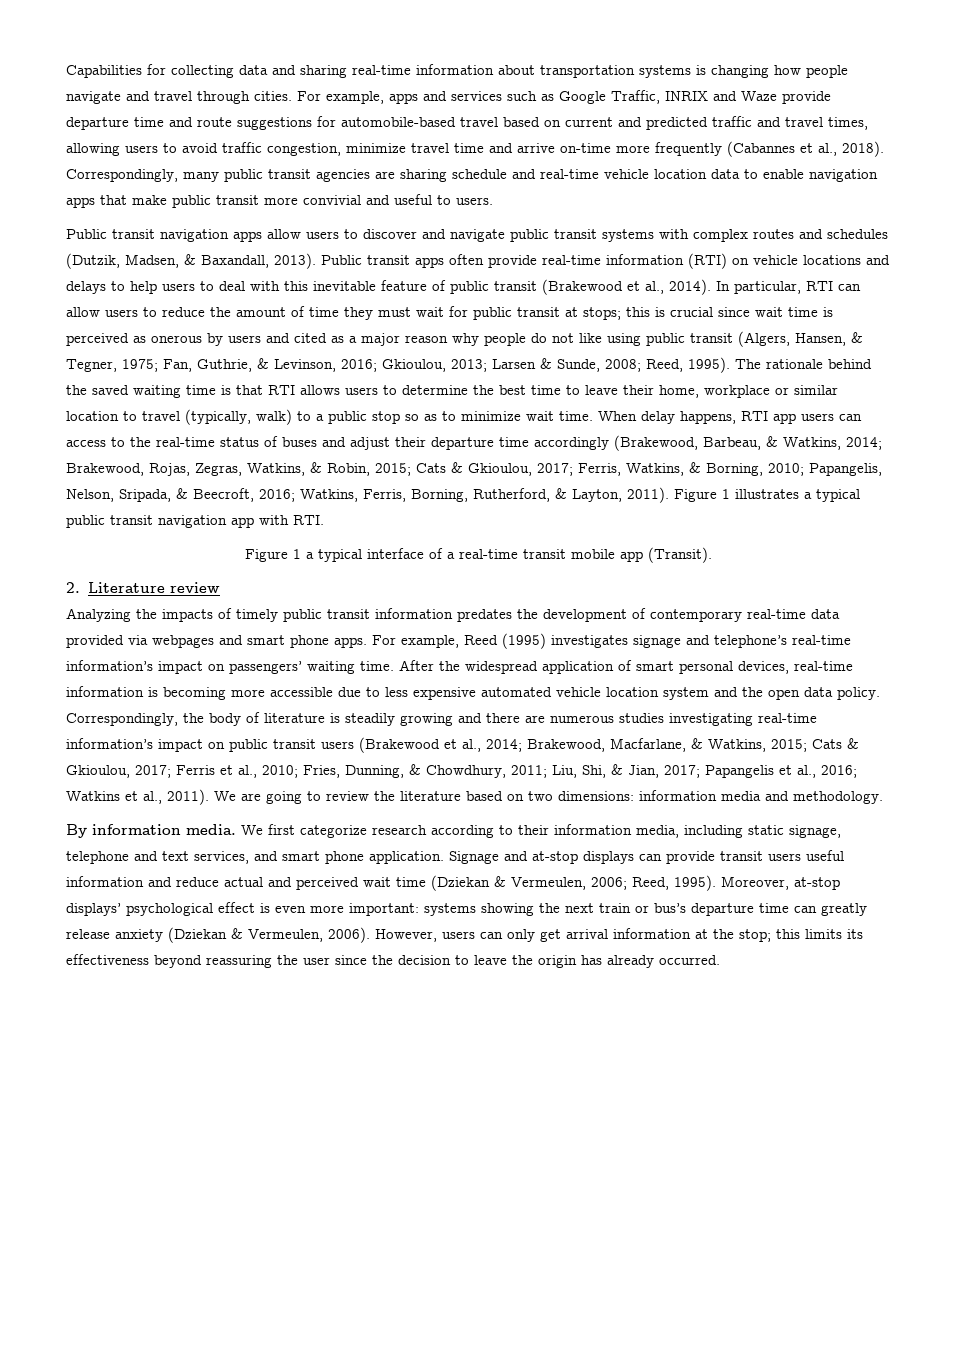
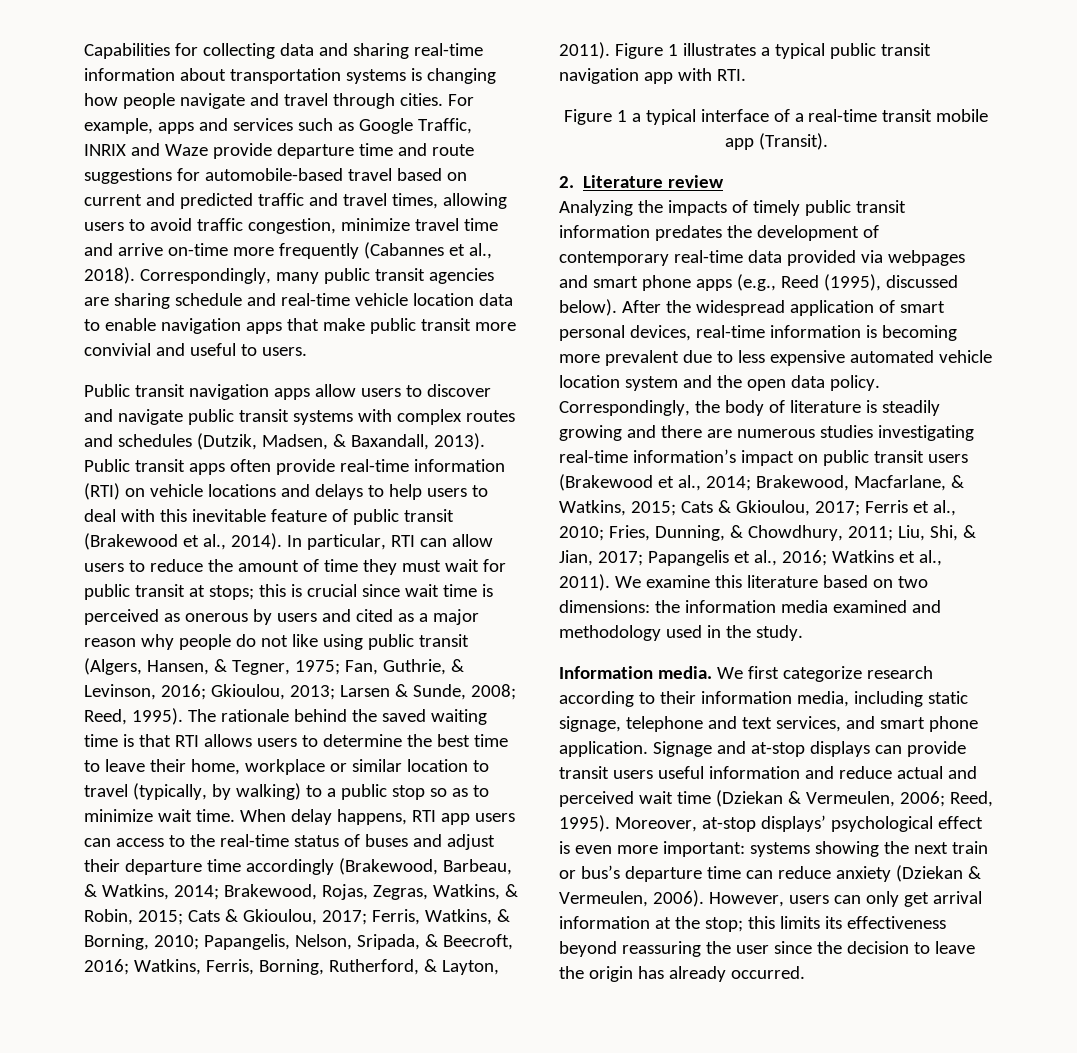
[256,409,292,425] walk) -> [211,783,301,800] by walking)
[334,633,851,649] [66,660,394,674] apps. For example, Reed (1995) investigates signage and telephone’s real-time information’s impact on passengers’ waiting time. -> [695,274,958,291] [559,299,617,316] apps (e.g., Reed (1995), discussed below).
[270,687,333,697] accessible -> [604,350,679,366] prevalent
[241,791,395,804] are going to review the -> [645,575,742,588] examine this
(634, 796) none -> [654,600,680,613] the
[765,791,883,804] [66,824,181,838] and methodology. // By information -> [832,600,941,613] [559,625,803,641] [559,666,653,679] examined and methodology used in the study. // Information
[821,903,867,916] [66,929,110,939] greatly release -> [777,866,831,879] reduce

